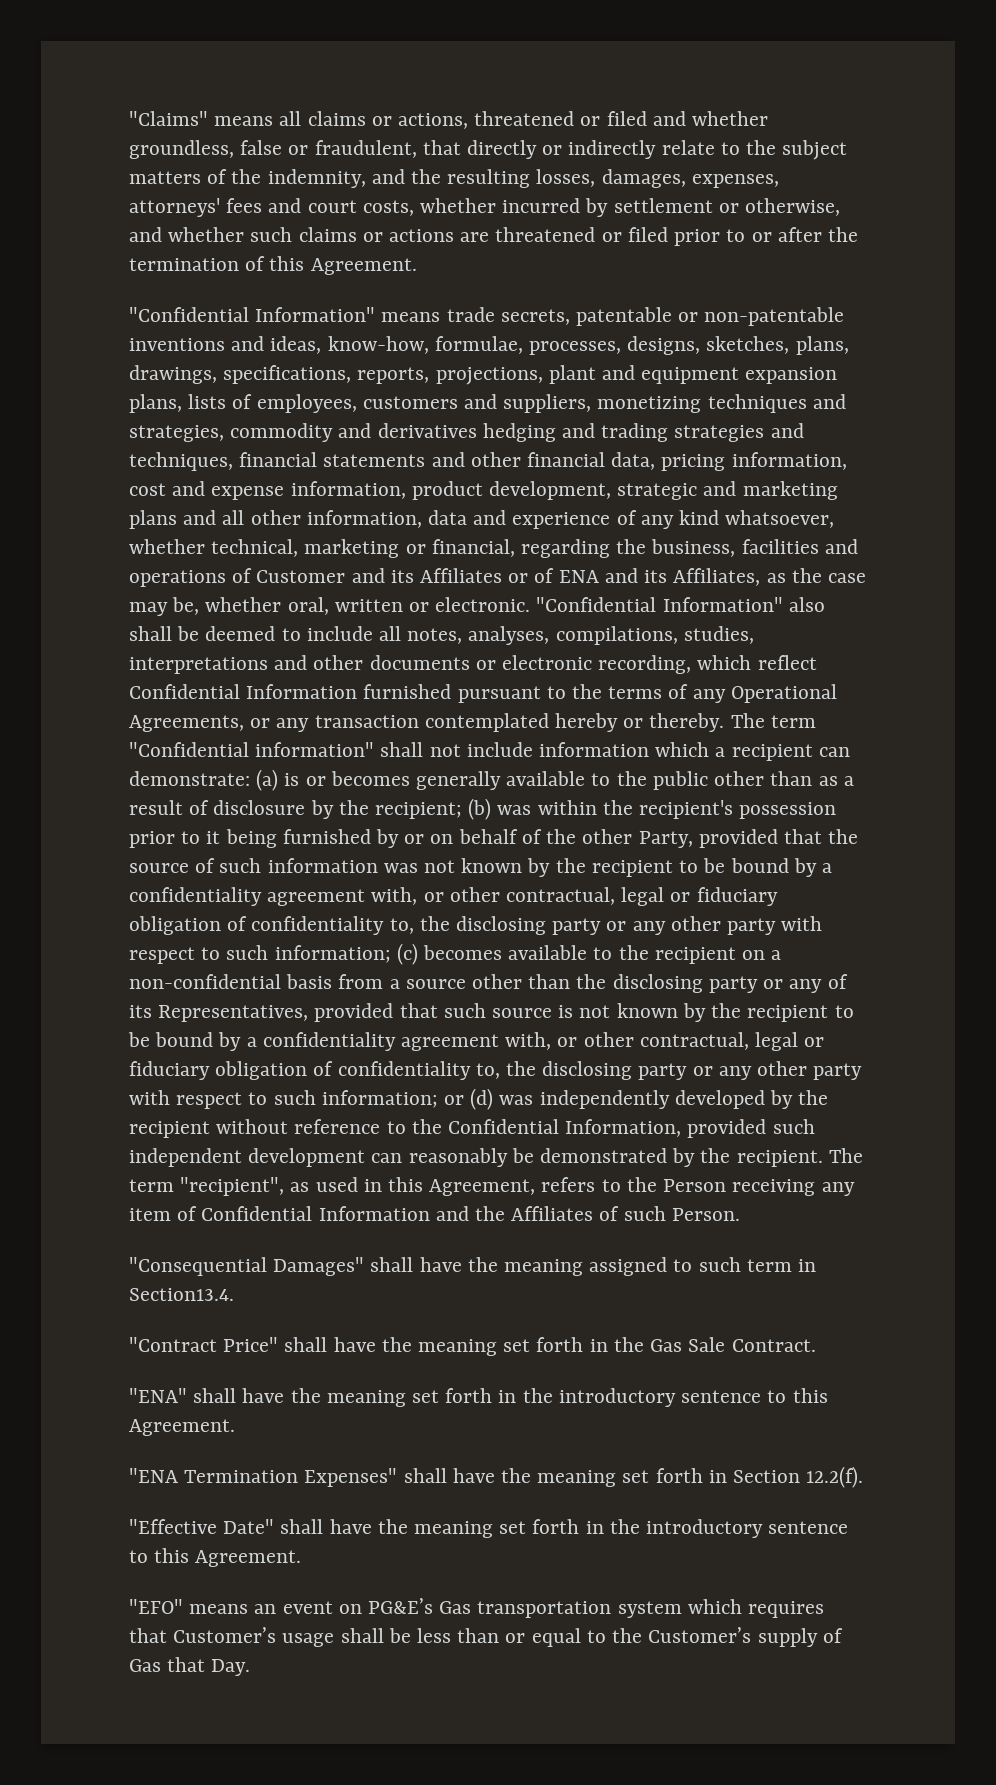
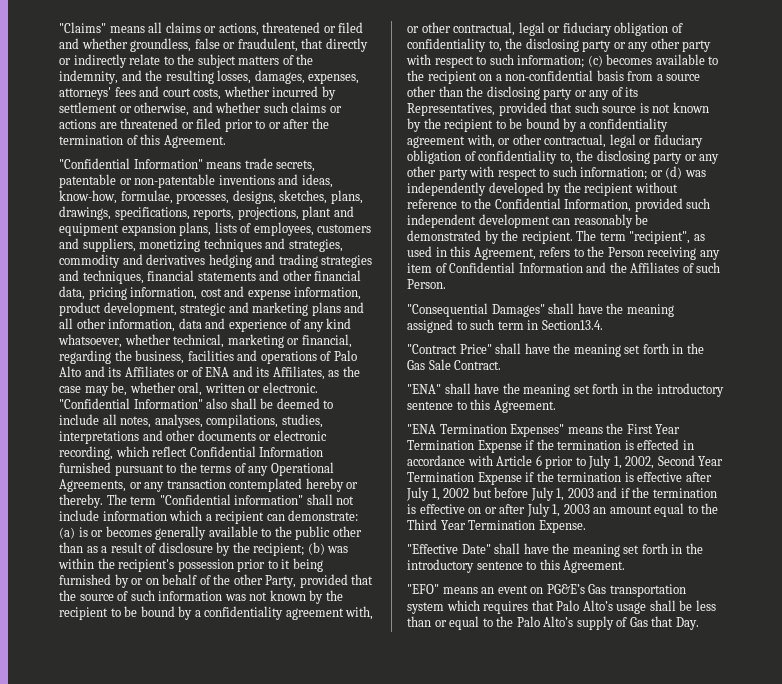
[256,570,346,583] Customer -> [333,350,357,361] [59,366,81,377] Palo Alto
[403,1466,864,1488] shall have the meaning set forth in Section 12.2(f). -> [567,423,681,434] [407,439,694,453] [407,455,724,469] [407,471,712,485] [406,487,717,501] [407,503,719,517] [407,519,586,533] means the First Year Termination Expense if the termination is effected in accordance with Article 6 prior to July 1, 2002, Second Year Termination Expense if the termination is effective after July 1, 2002 but before July 1, 2003 and if the termination is effective on or after July 1, 2003 an amount equal to the Third Year Termination Expense.
[173,1627,277,1643] Customer’s -> [556,600,613,611] Palo Alto’s
[648,1627,752,1643] Customer’s -> [516,616,574,627] Palo Alto’s

